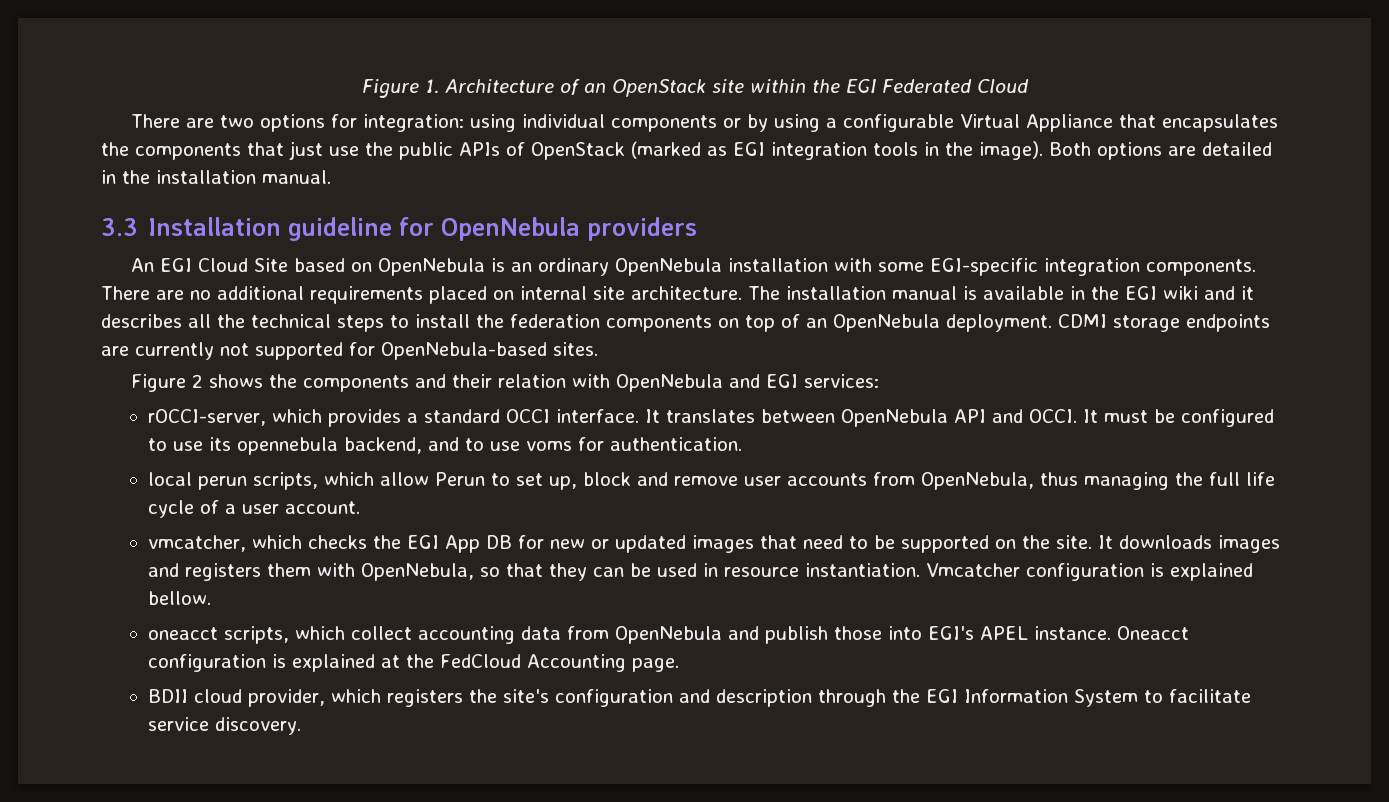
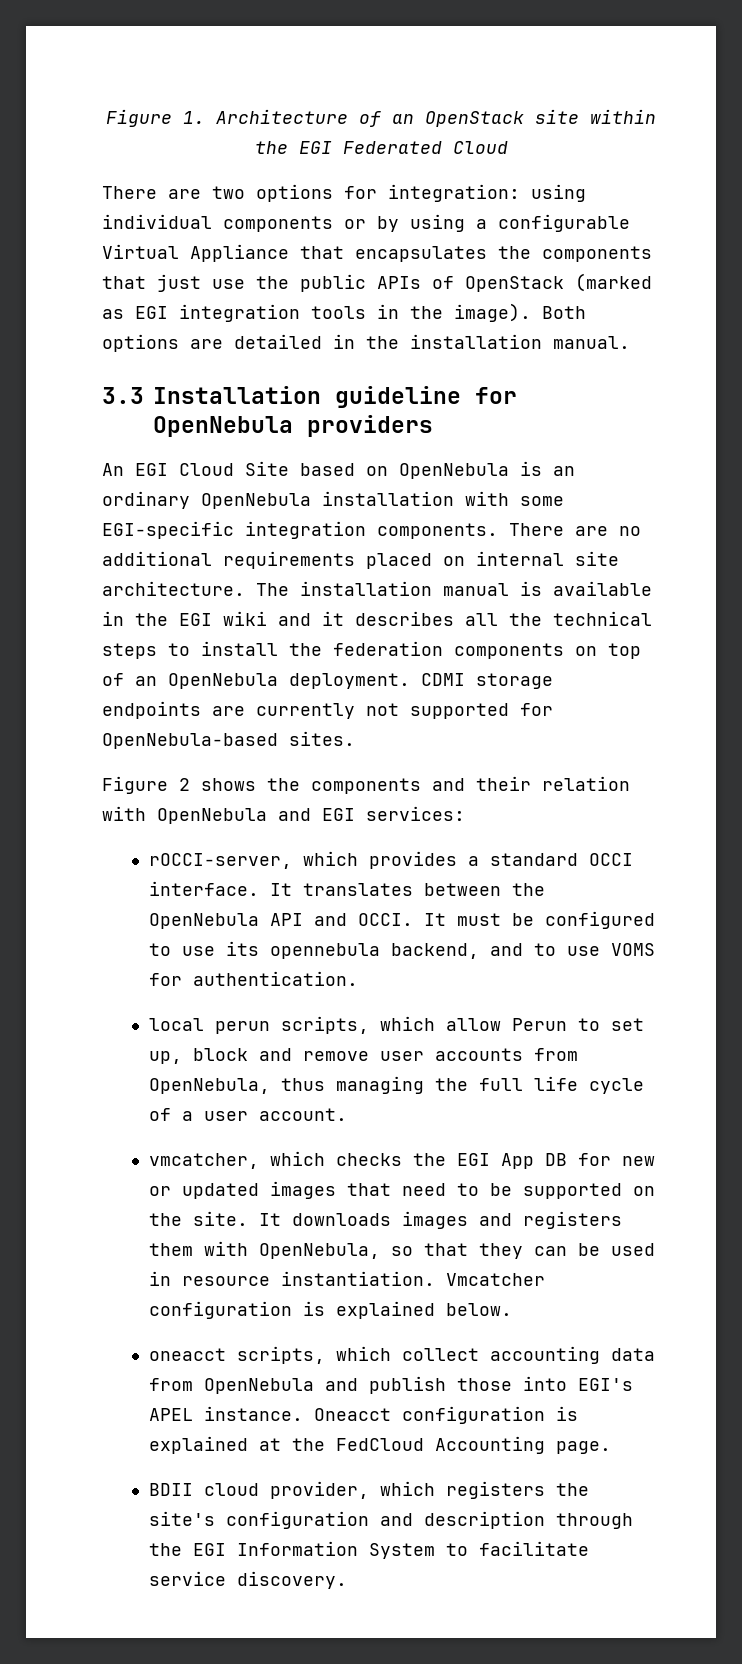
(836, 416) none -> [511,883,545,896] the
[526,441,573,451] voms -> [610,943,655,956] VOMS
[148,591,212,605] bellow. -> [445,1303,512,1316] below.

